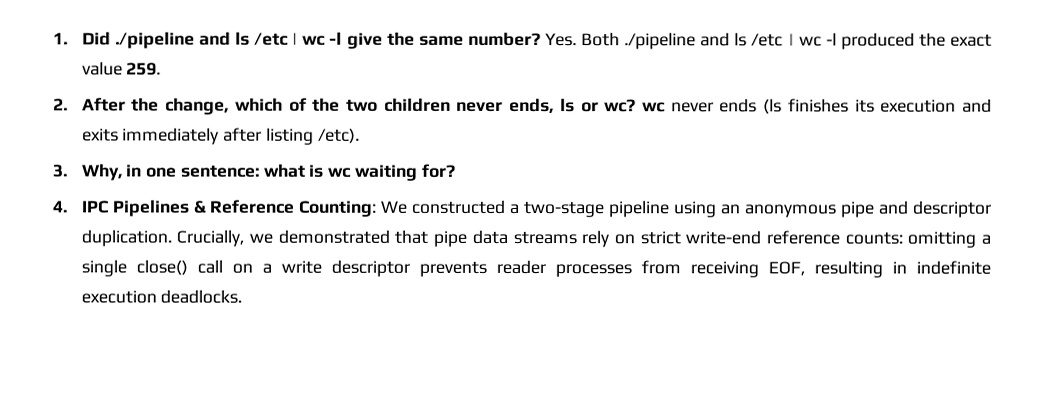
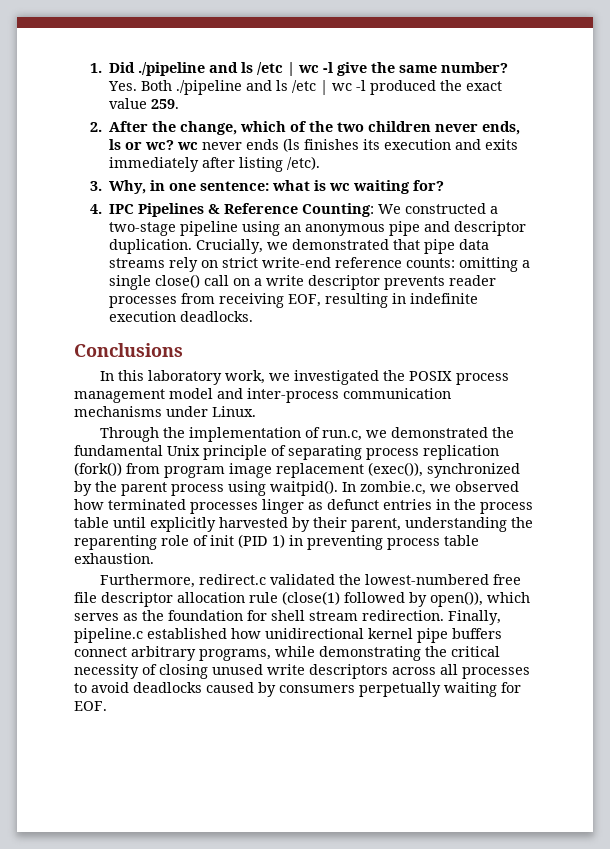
(243, 296) none -> [74,343,183,357] [99,370,509,385] [74,388,451,403] [74,406,256,417] [99,427,514,442] [74,445,499,460] [74,462,520,478] [74,480,519,496] [74,499,533,514] [74,517,533,532] [74,534,479,550] [74,553,154,564] [99,574,521,588] [74,591,530,607] [74,610,501,625] [74,628,502,643] [74,646,500,661] [74,664,530,679] [74,682,521,697] [74,701,107,711] // Conclusions // In this laboratory work, we investigated the POSIX process management model and inter-process communication mechanisms under Linux. // Through the implementation of run.c, we demonstrated the fundamental Unix principle of separating process replication (fork()) from program image replacement (exec()), synchronized by the parent process using waitpid(). In zombie.c, we observed how terminated processes linger as defunct entries in the process table until explicitly harvested by their parent, understanding the reparenting role of init (PID 1) in preventing process table exhaustion. // Furthermore, redirect.c validated the lowest-numbered free file descriptor allocation rule (close(1) followed by open()), which serves as the foundation for shell stream redirection. Finally, pipeline.c established how unidirectional kernel pipe buffers connect arbitrary programs, while demonstrating the critical necessity of closing unused write descriptors across all processes to avoid deadlocks caused by consumers perpetually waiting for EOF.

